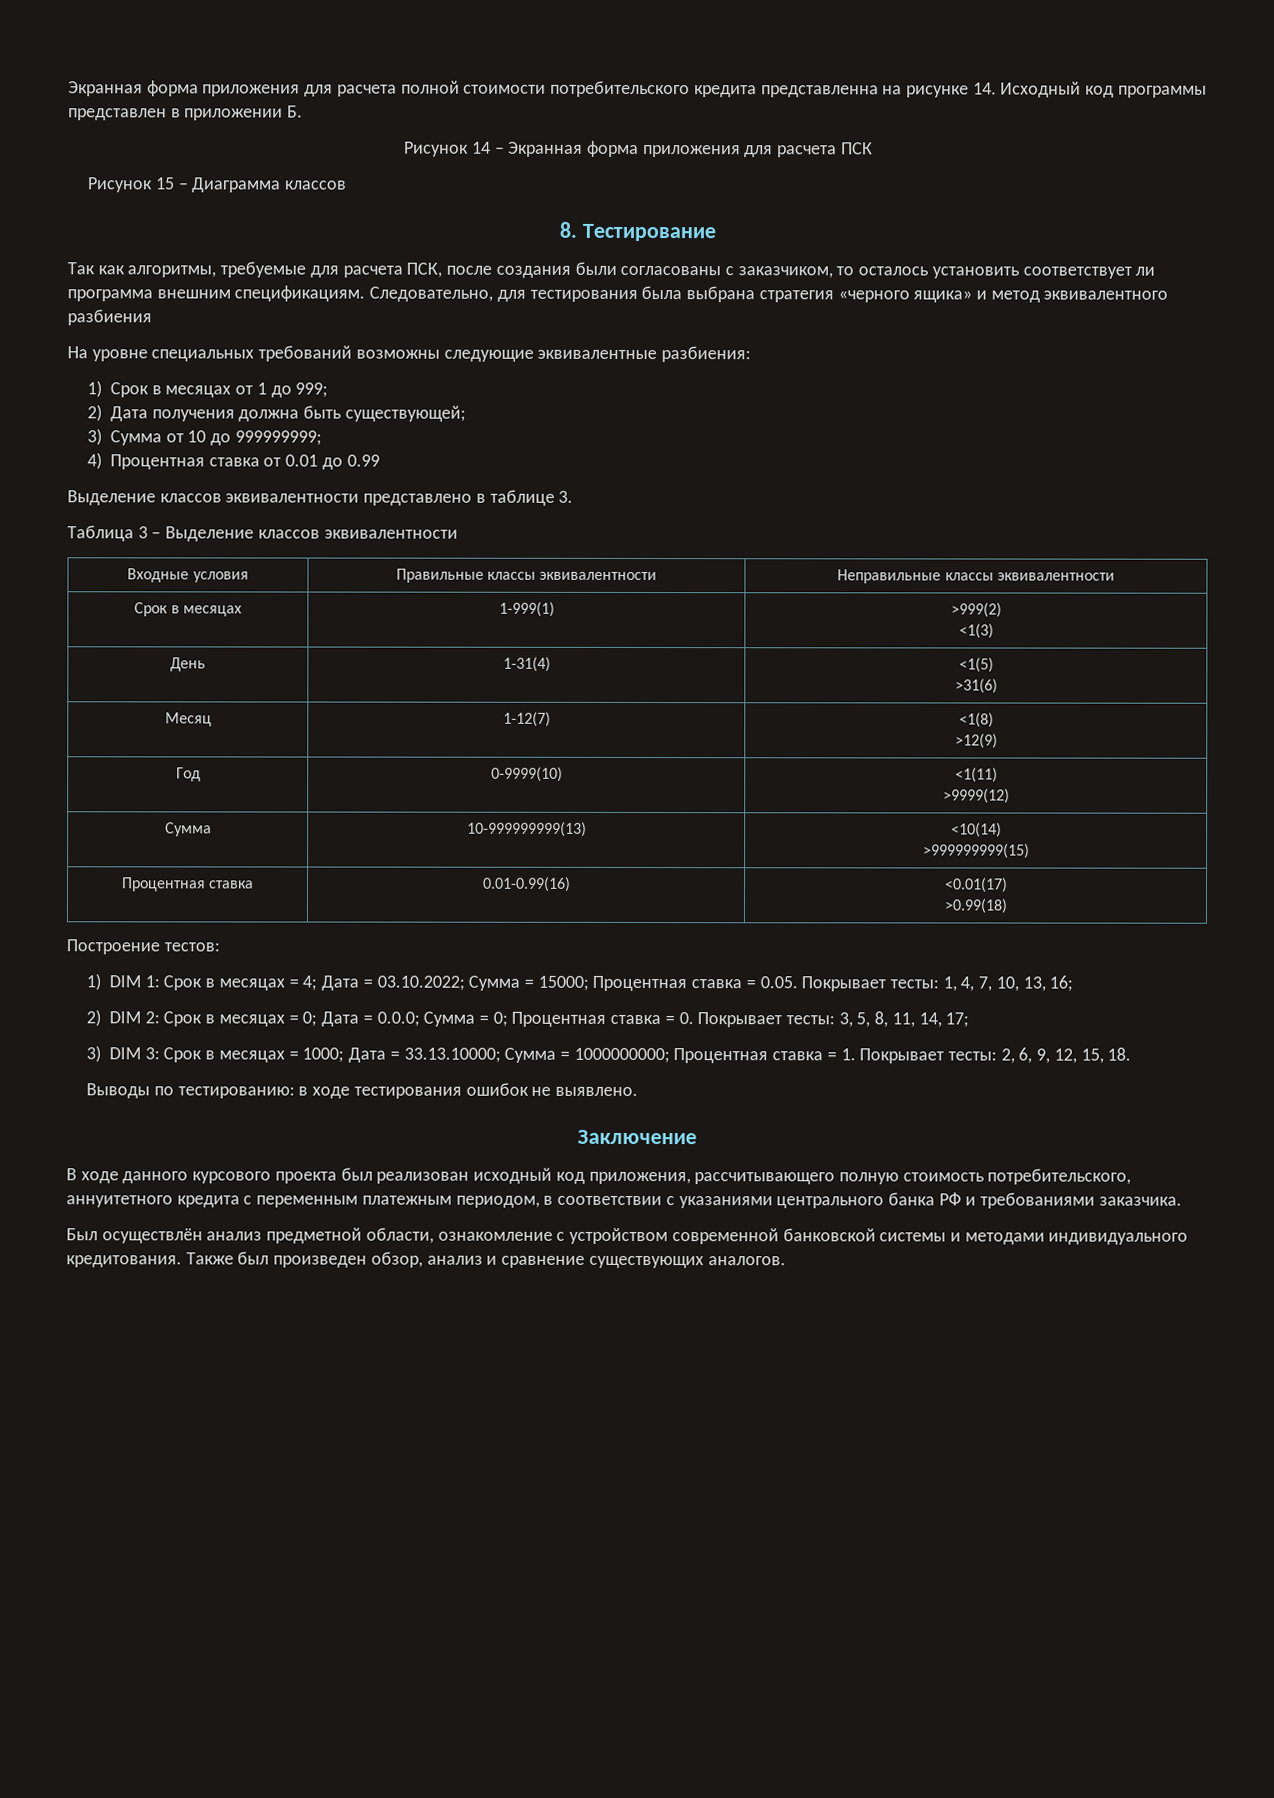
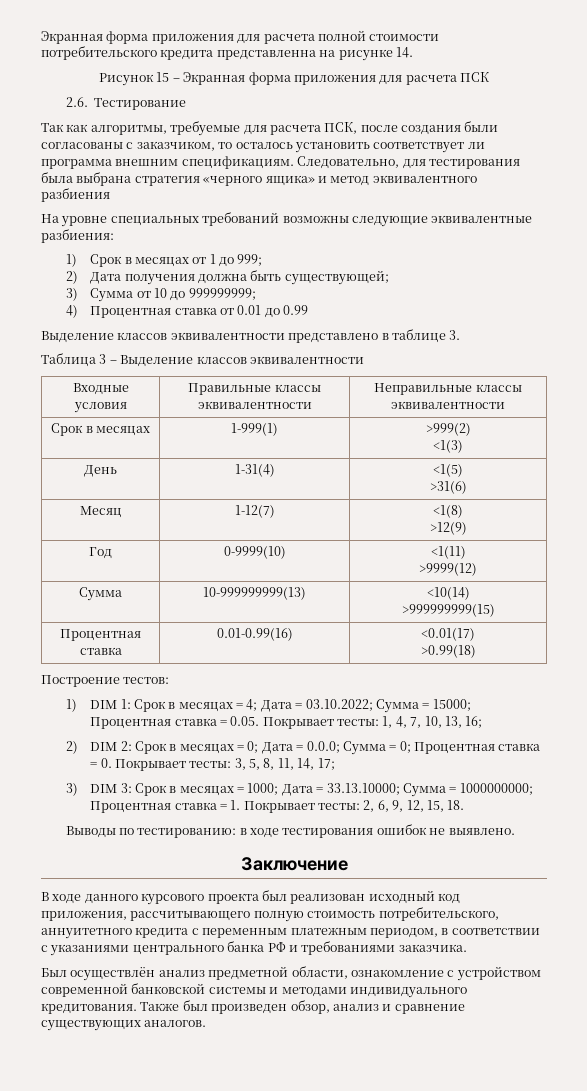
[1000,81,1207,98] [68,105,304,121] [404,141,491,157] Исходный код программы представлен в приложении Б. // Рисунок 14 -> [99,72,170,86] // Рисунок 15
[87,177,348,193] [559,221,578,238] Рисунок 15 – Диаграмма классов // 8. -> [65,97,88,107] 2.6.

